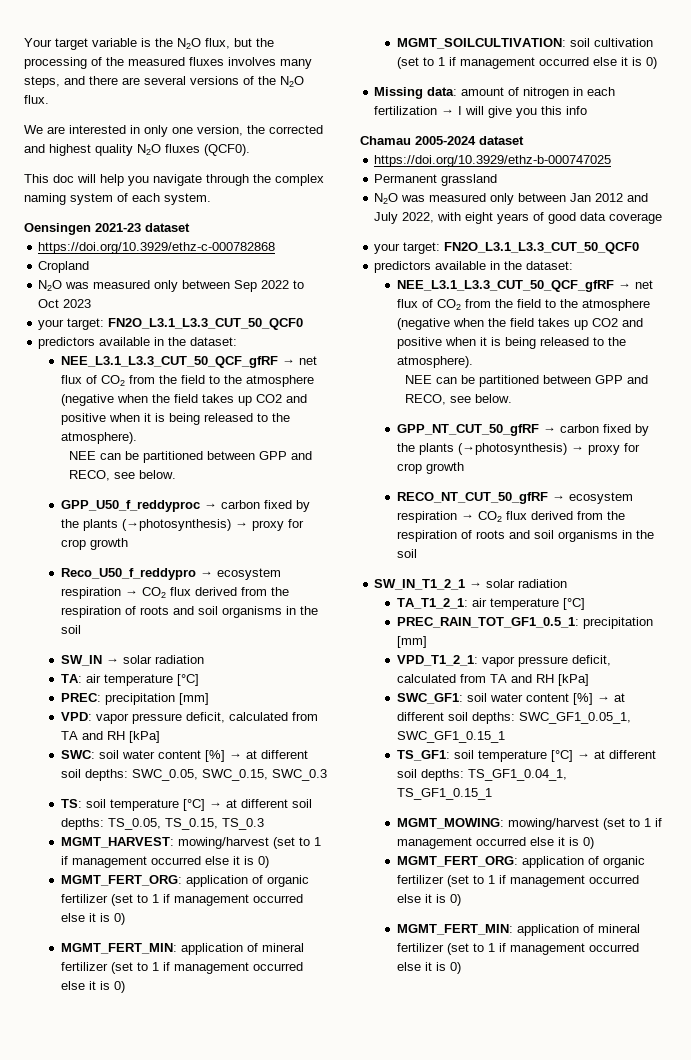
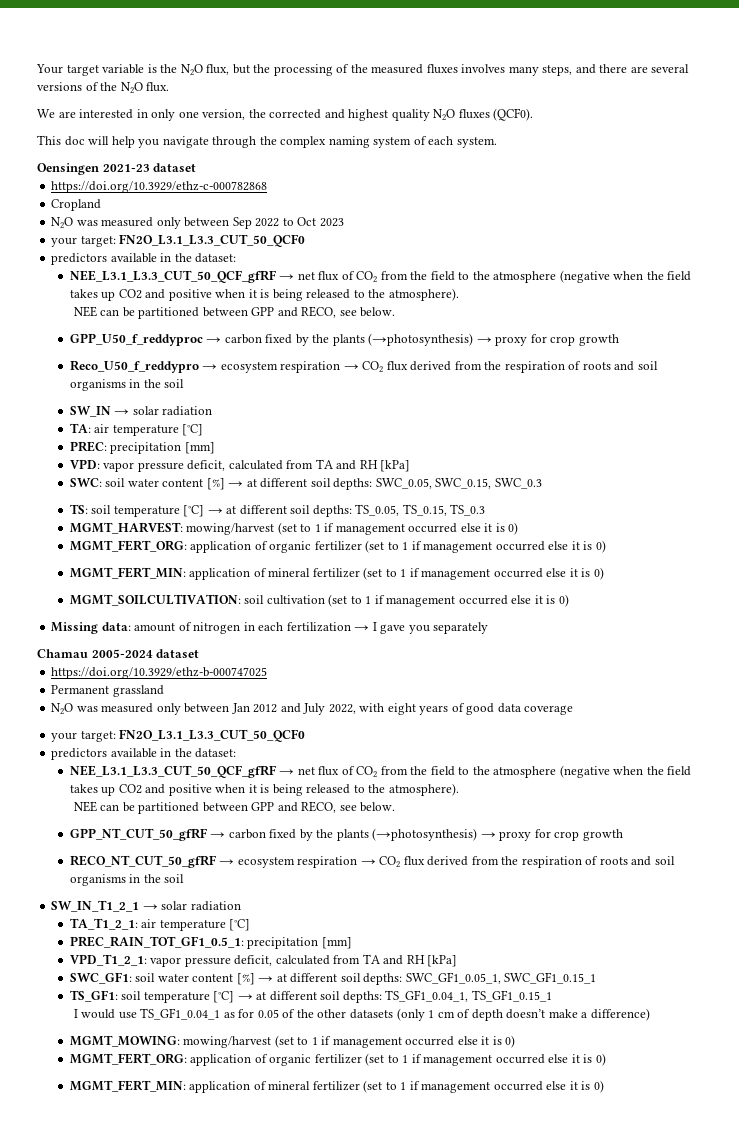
[465,106,588,118] will give you this info -> [380,622,489,634] gave you separately
(492, 794) none -> [73,1008,650,1021] // I would use TS_GF1_0.04_1 as for 0.05 of the other datasets (only 1 cm of depth doesn’t make a difference)

